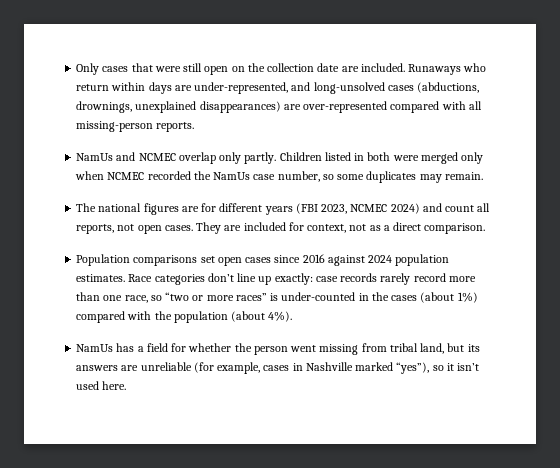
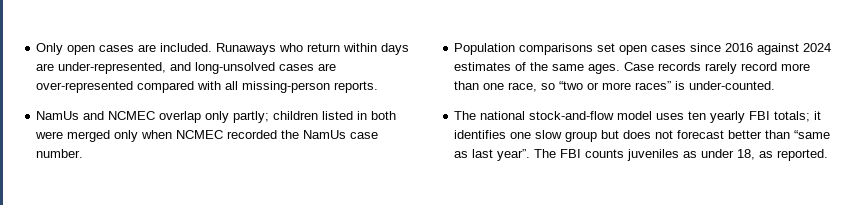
[102,63,340,75] cases that were still open on the collection date -> [67,45,135,55] open cases
[417,82,480,93] [76,101,281,113] (abductions, drownings, unexplained disappearances) -> (315, 67) none
[244,152,322,164] partly. Children -> [233,111,319,123] partly; children
[277,171,483,183] [76,203,491,215] [76,222,486,234] number, so some duplicates may remain. // The national figures are for different years (FBI 2023, NCMEC 2024) and count all reports, not open cases. They are included for context, not as a direct comparison. -> [36,149,84,158] number.
[395,254,450,266] [76,273,338,285] population estimates. Race categories don’t line up exactly: case -> [454,62,655,74] estimates of the same ages. Case
[281,292,478,303] [76,311,293,323] [76,343,480,355] [76,362,480,374] [76,381,127,390] under-counted in the cases (about 1%) compared with the population (about 4%). // NamUs has a field for whether the person went missing from tribal land, but its answers are unreliable (for example, cases in Nashville marked “yes”), so it isn’t used here. -> [689,81,776,90] [454,111,822,123] [454,130,831,142] [454,149,829,161] under-counted. // The national stock-and-flow model uses ten yearly FBI totals; it identifies one slow group but does not forecast better than “same as last year”. The FBI counts juveniles as under 18, as reported.

